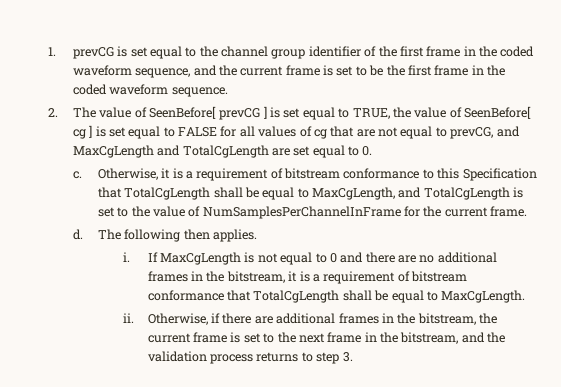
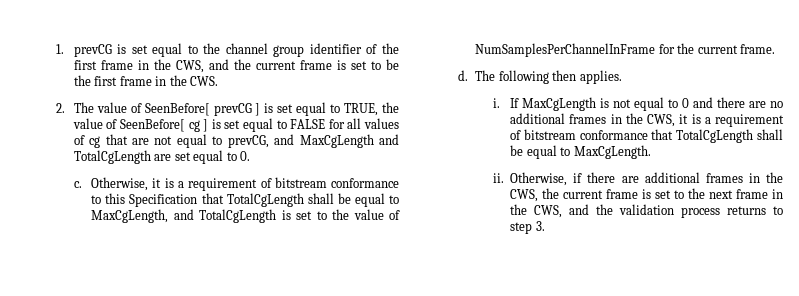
[500,46,535,57] [72,65,191,78] coded waveform sequence, -> [175,60,204,73] CWS,
[72,84,228,97] coded waveform sequence. -> [190,76,219,86] CWS.
[226,271,285,283] bitstream, -> [647,114,676,127] CWS,
[417,313,476,325] bitstream, -> [510,189,539,202] CWS,
[400,332,459,344] bitstream, -> [534,205,563,218] CWS,

